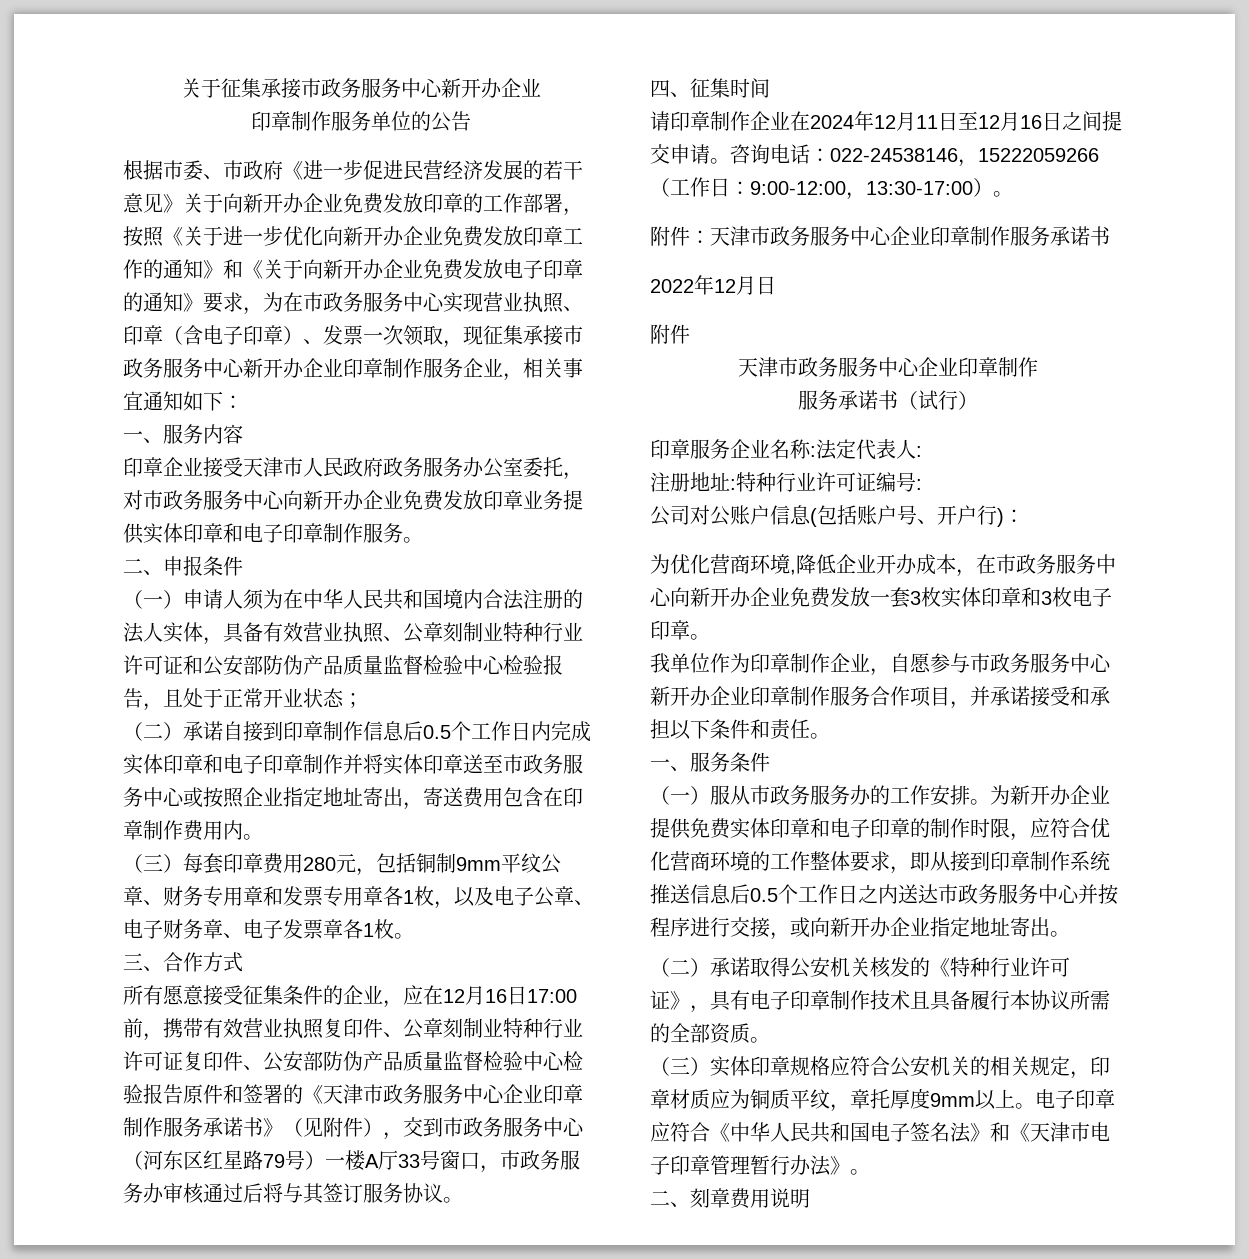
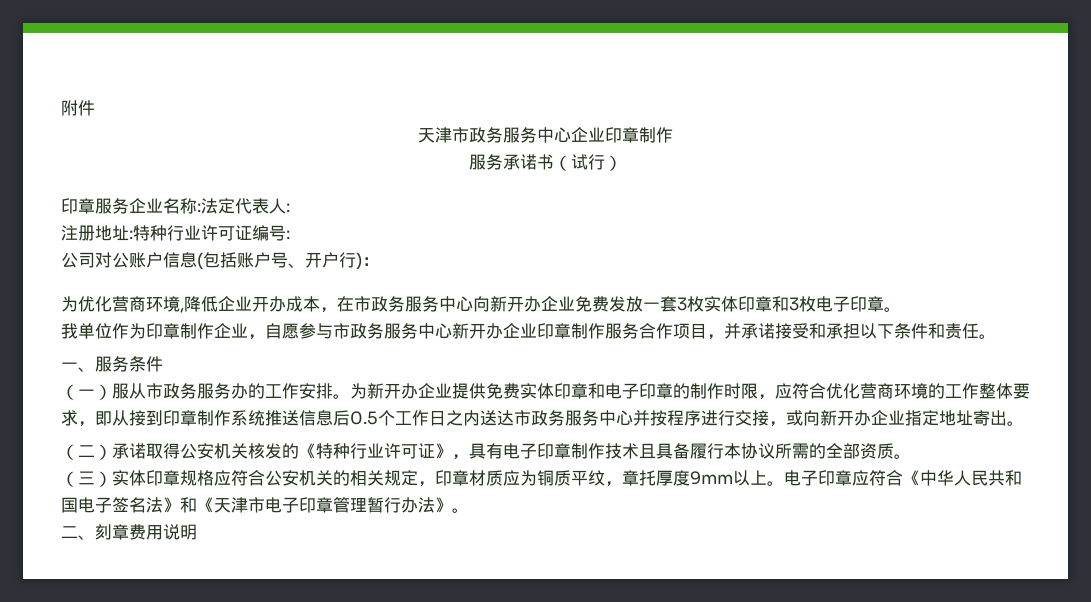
[181,78,541,99] [251,111,471,132] [123,160,583,181] [123,193,583,216] [123,226,583,247] [123,259,583,280] [123,292,583,315] [123,325,583,348] [123,358,583,381] [123,391,243,411] [123,424,243,444] [123,457,583,480] [123,490,583,511] [123,523,423,544] [123,556,243,576] [123,589,583,610] [123,622,583,645] [123,655,563,676] [123,688,363,711] [123,721,591,742] [123,754,583,775] [123,787,583,810] [123,820,263,841] [123,853,561,876] [123,886,594,909] [123,919,414,939] [123,952,243,972] [123,985,577,1008] [123,1018,583,1041] [123,1051,583,1072] [123,1084,583,1104] [123,1117,585,1140] [123,1150,580,1173] [123,1183,463,1204] [650,78,770,98] [650,111,1122,131] [650,144,1099,167] [650,177,1013,200] [650,226,1110,246] [650,275,776,295] 关于征集承接市政务服务中心新开办企业 // 印章制作服务单位的公告 // 根据市委、市政府《进一步促进民营经济发展的若干意见》关于向新开办企业免费发放印章的工作部署，按照《关于进一步优化向新开办企业免费发放印章工作的通知》和《关于向新开办企业免费发放电子印章的通知》要求，为在市政务服务中心实现营业执照、印章（含电子印章）、发票一次领取，现征集承接市政务服务中心新开办企业印章制作服务企业，相关事宜通知如下： // 一、服务内容 // 印章企业接受天津市人民政府政务服务办公室委托，对市政务服务中心向新开办企业免费发放印章业务提供实体印章和电子印章制作服务。 // 二、申报条件 // （一）申请人须为在中华人民共和国境内合法注册的法人实体，具备有效营业执照、公章刻制业特种行业许可证和公安部防伪产品质量监督检验中心检验报告，且处于正常开业状态； // （二）承诺自接到印章制作信息后0.5个工作日内完成实体印章和电子印章制作并将实体印章送至市政务服务中心或按照企业指定地址寄出，寄送费用包含在印章制作费用内。 // （三）每套印章费用280元，包括铜制9mm平纹公章、财务专用章和发票专用章各1枚，以及电子公章、电子财务章、电子发票章各1枚。 // 三、合作方式 // 所有愿意接受征集条件的企业，应在12月16日17:00前，携带有效营业执照复印件、公章刻制业特种行业许可证复印件、公安部防伪产品质量监督检验中心检验报告原件和签署的《天津市政务服务中心企业印章制作服务承诺书》（见附件），交到市政务服务中心（河东区红星路79号）一楼A厅33号窗口，市政务服务办审核通过后将与其签订服务协议。 // 四、征集时间 // 请印章制作企业在2024年12月11日至12月16日之间提交申请。咨询电话：022-24538146，15222059266（工作日：9:00-12:00，13:30-17:00）。 // 附件：天津市政务服务中心企业印章制作服务承诺书 // 2022年12月日 // -> (61, 108) none

